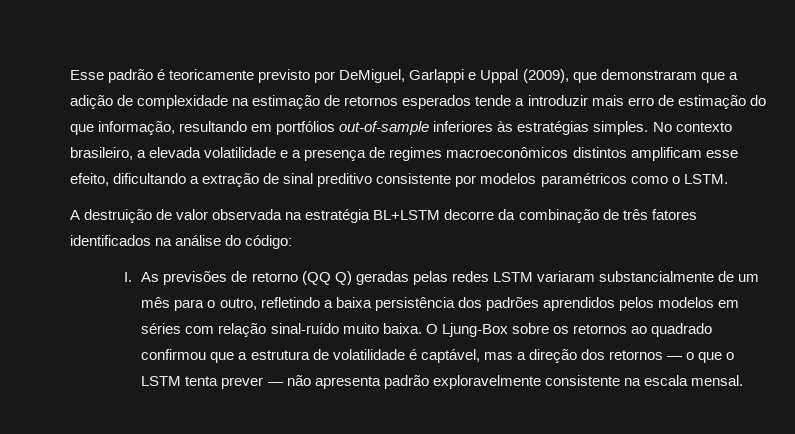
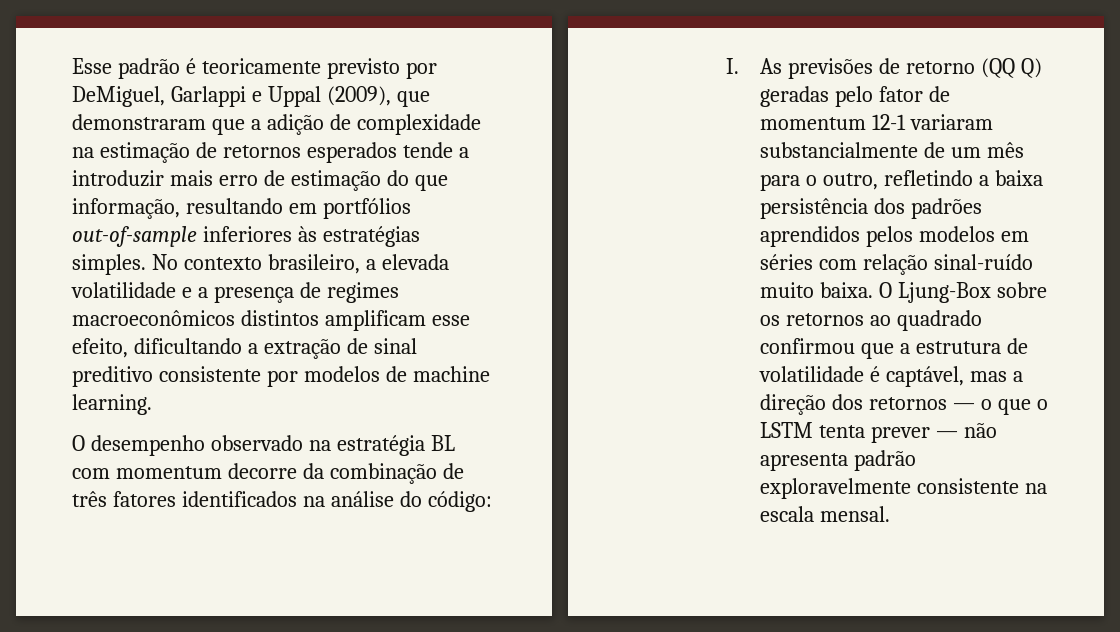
[540,173,728,187] [70,209,441,223] paramétricos como o LSTM. // A destruição de valor observada na estratégia BL+LSTM -> [385,366,490,382] [72,394,152,415] [72,435,455,456] [72,466,222,479] de machine learning. // O desempenho observado na estratégia BL com momentum
[412,271,533,285] pelas redes LSTM -> [834,86,950,107] [759,114,906,130] pelo fator de momentum 12-1

